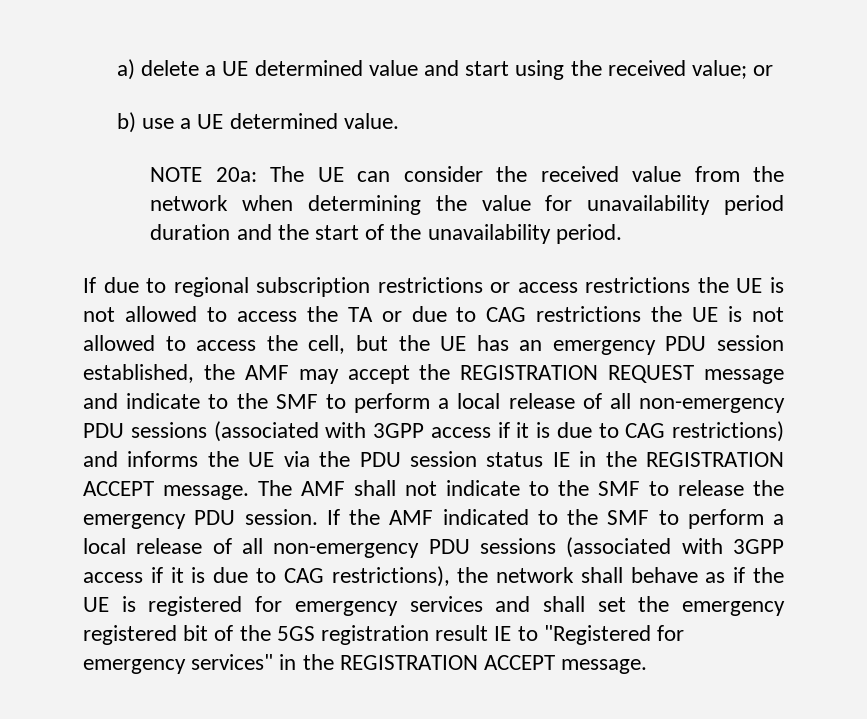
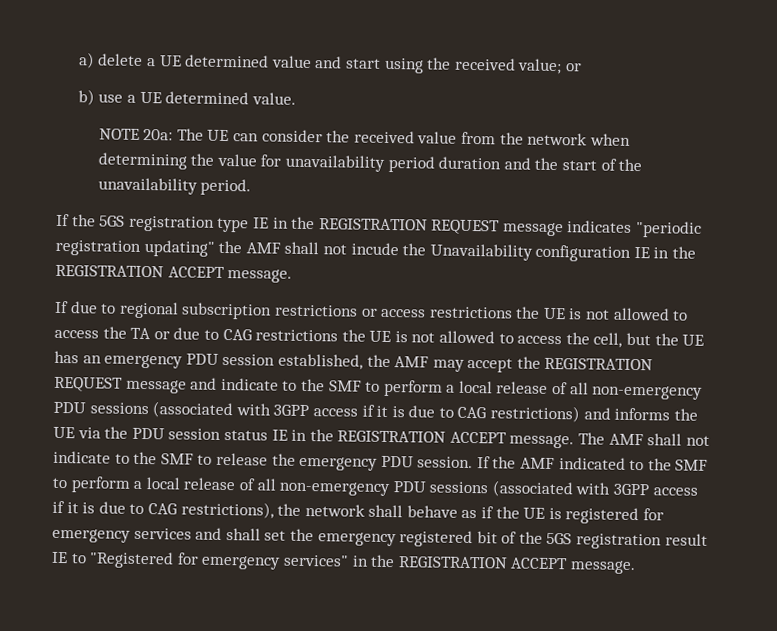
(622, 234) none -> [56,213,703,238] [55,239,697,262] [55,264,293,283] // If the 5GS registration type IE in the REGISTRATION REQUEST message indicates "periodic registration updating" the AMF shall not incude the Unavailability configuration IE in the REGISTRATION ACCEPT message.

